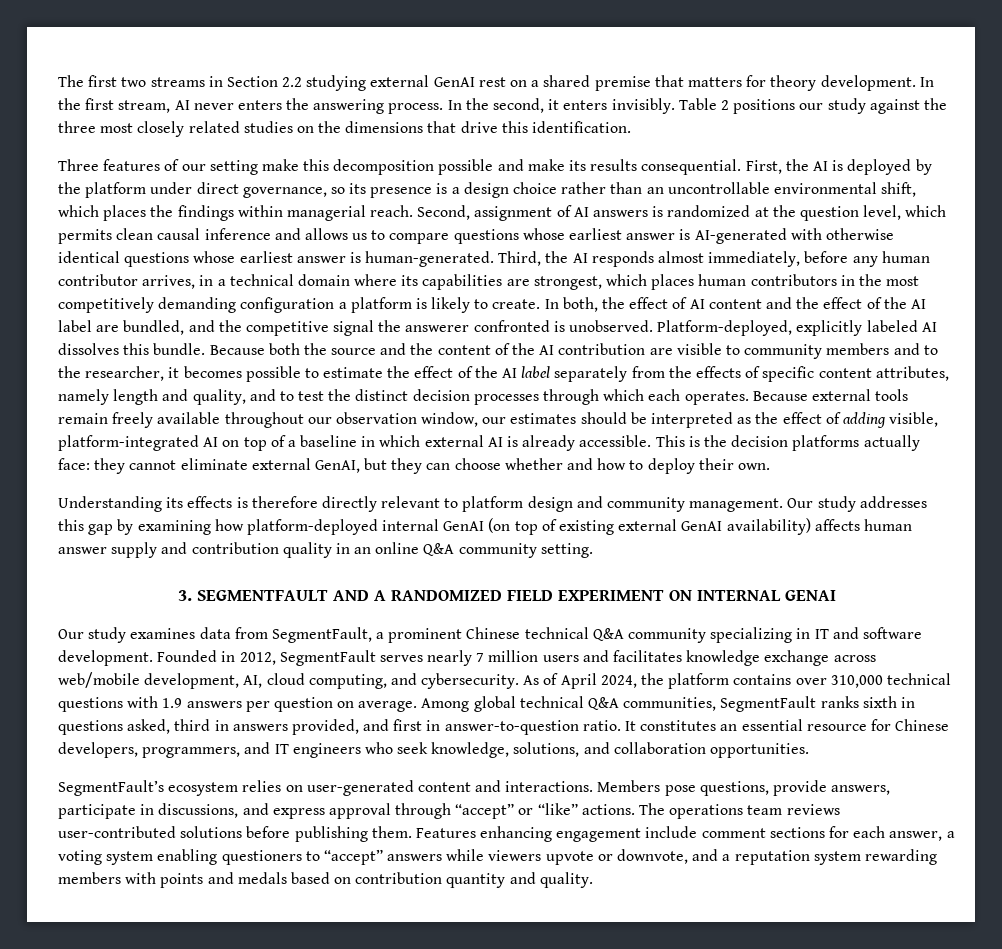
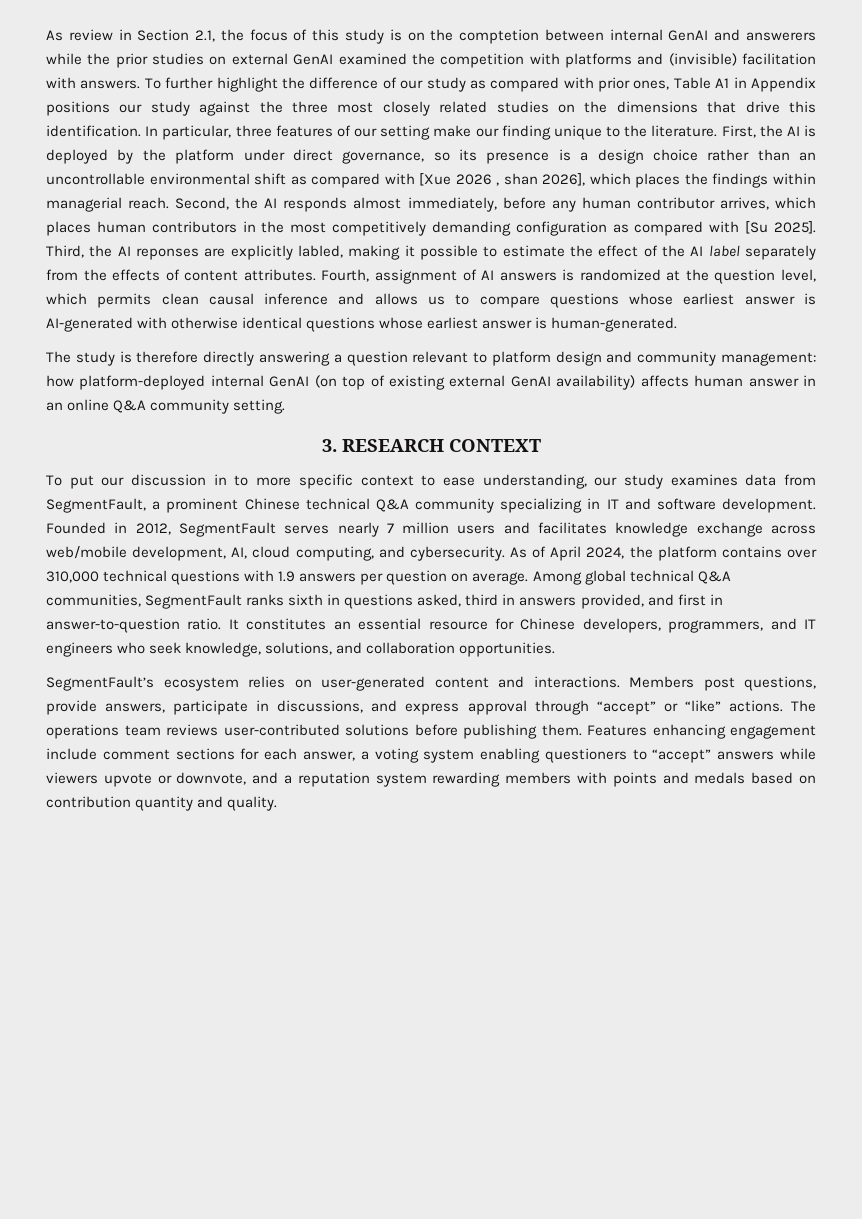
[58,75,934,91] [58,98,729,114] The first two streams in Section 2.2 studying external GenAI rest on a shared premise that matters for theory development. In the first stream, AI never enters the answering process. In the second, it enters invisibly. Table 2 -> [46,29,817,44] [46,53,817,68] [46,77,817,92] As review in Section 2.1, the focus of this study is on the comptetion between internal GenAI and answerers while the prior studies on external GenAI examined the competition with platforms and (invisible) facilitation with answers. To further highlight the difference of our study as compared with prior ones, Table A1 in Appendix
[58,159,99,171] // Three -> [145,125,272,140] In particular, three
[303,159,742,175] this decomposition possible and make its results consequential. -> [475,125,718,140] our finding unique to the literature.
[881,182,917,197] shift, -> [254,173,586,188] shift as compared with [Xue 2026 , shan 2026],
(471, 212) none -> [235,197,817,212] [46,221,816,236] [46,245,817,260] [46,269,370,282] the AI responds almost immediately, before any human contributor arrives, which places human contributors in the most competitively demanding configuration as compared with [Su 2025]. Third, the AI reponses are explicitly labled, making it possible to estimate the effect of the AI label separately from the effects of content attributes. Fourth,
[498,251,930,267] [58,274,920,290] [58,297,926,313] [58,320,937,336] [58,343,938,359] [58,366,949,382] [58,389,909,405] [58,412,939,428] [58,435,920,451] [58,458,770,474] [58,496,377,512] Third, the AI responds almost immediately, before any human contributor arrives, in a technical domain where its capabilities are strongest, which places human contributors in the most competitively demanding configuration a platform is likely to create. In both, the effect of AI content and the effect of the AI label are bundled, and the competitive signal the answerer confronted is unobserved. Platform-deployed, explicitly labeled AI dissolves this bundle. Because both the source and the content of the AI contribution are visible to community members and to the researcher, it becomes possible to estimate the effect of the AI label separately from the effects of specific content attributes, namely length and quality, and to test the distinct decision processes through which each operates. Because external tools remain freely available throughout our observation window, our estimates should be interpreted as the effect of adding visible, platform-integrated AI on top of a baseline in which external AI is already accessible. This is the decision platforms actually face: they cannot eliminate external GenAI, but they can choose whether and how to deploy their own. // Understanding its effects is therefore directly -> [46,351,408,366] // The study is therefore directly answering a question
[689,496,927,512] [58,519,211,535] management. Our study addresses this gap by examining -> [721,352,817,366] management:
[111,542,332,558] supply and contribution quality -> (799, 382) none
[196,590,836,601] [58,629,84,639] SEGMENTFAULT AND A RANDOMIZED FIELD EXPERIMENT ON INTERNAL GENAI // Our -> [341,439,541,452] [46,474,618,489] RESEARCH CONTEXT // To put our discussion in to more specific context to ease understanding, our
[664,785,696,796] pose -> [703,677,735,691] post

